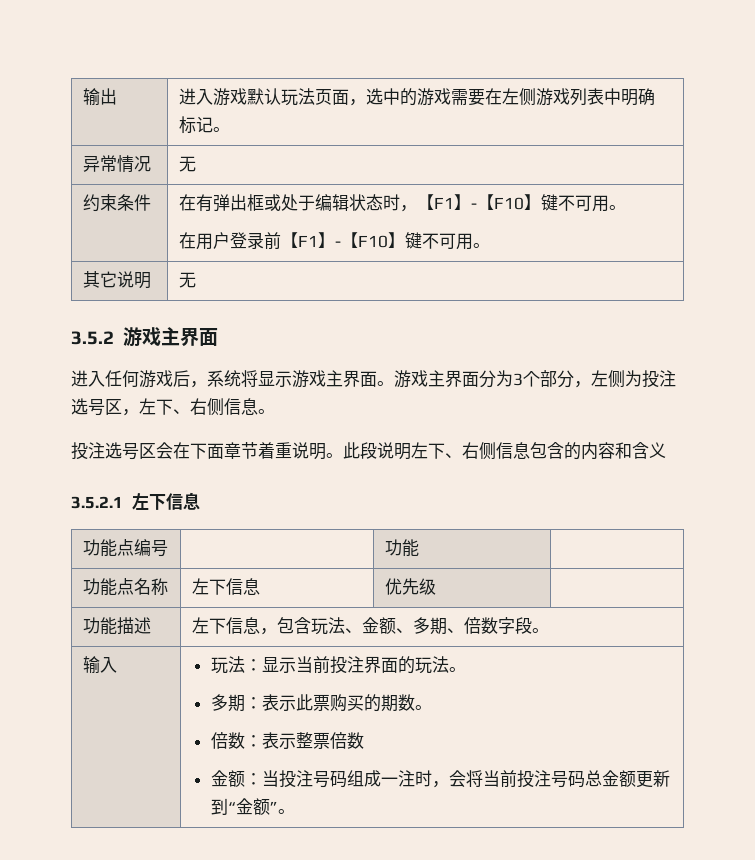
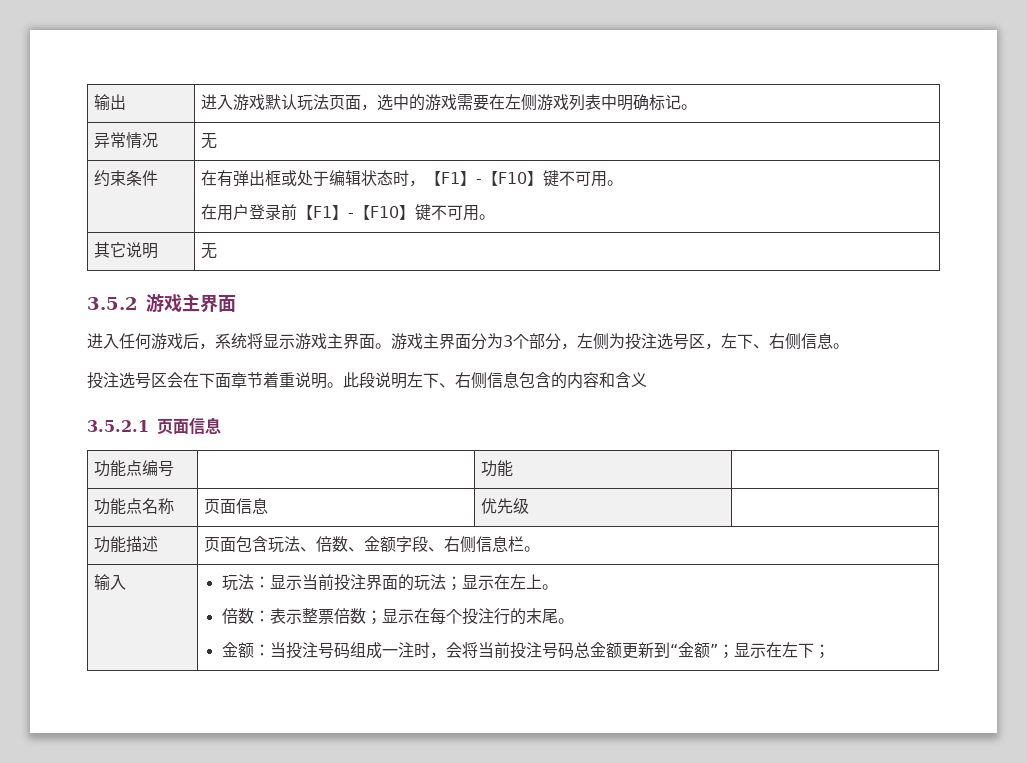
[131,493,166,510] 左下 -> [157,419,189,435] 页面
[192,578,227,595] 左下 -> [204,499,237,514] 页面
[192,617,533,635] 左下信息，包含玩法、金额、多期、倍数字段 -> [204,536,525,553] 页面包含玩法、倍数、金额字段、右侧信息栏
[448,667,466,672] [210,694,415,712] 。 // 多期：表示此票购买的期数 -> [445,574,542,591] ；显示在左上
(364, 740) none -> [365,608,574,625] ；显示在每个投注行的末尾。
[277,809,295,814] 。 -> [717,642,830,659] ；显示在左下；

